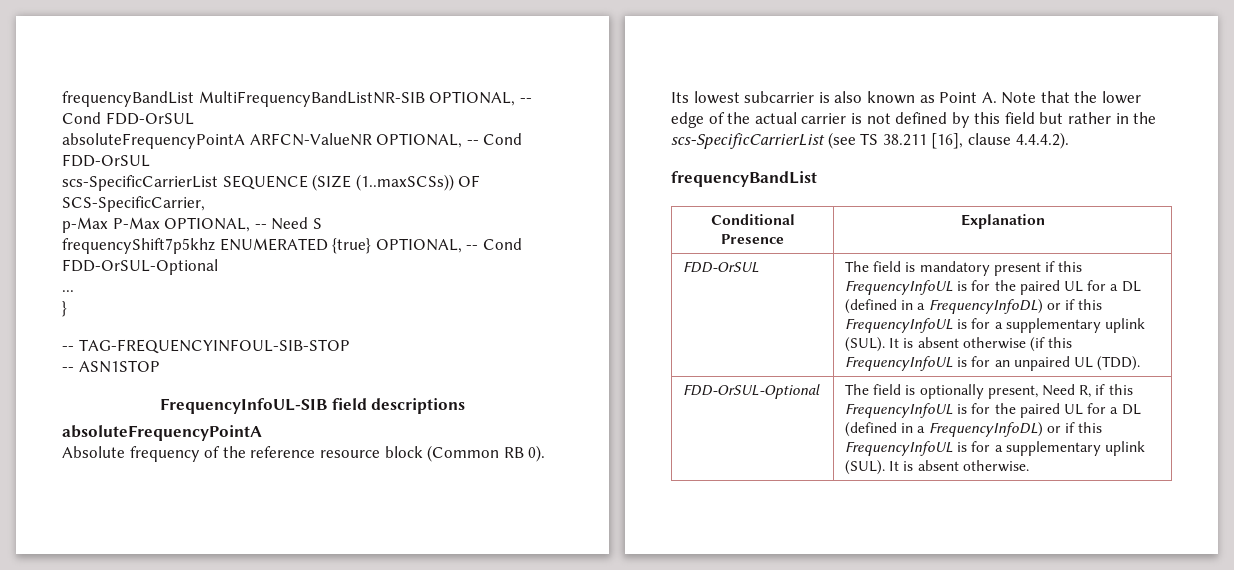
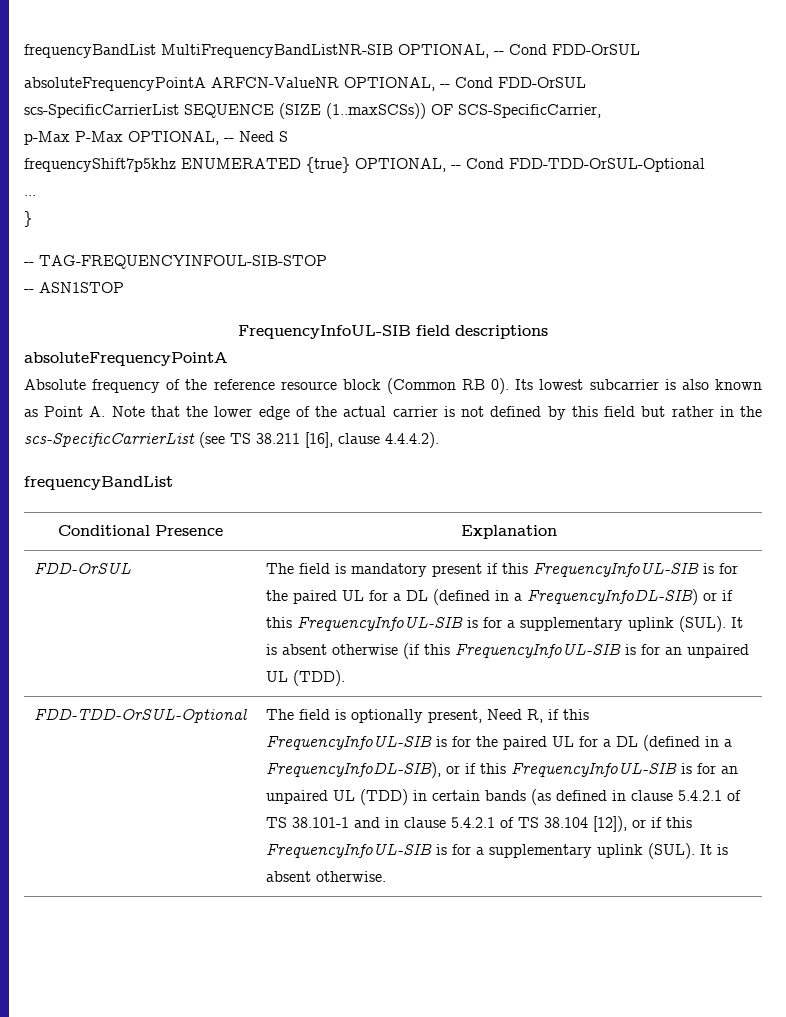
[62,259,218,275] FDD-OrSUL-Optional -> [509,158,705,172] FDD-TDD-OrSUL-Optional
[845,280,954,295] FrequencyInfoUL -> [532,562,699,577] FrequencyInfoUL-SIB
[928,299,1103,314] [845,318,954,333] FrequencyInfoDL) or if this FrequencyInfoUL -> [526,589,733,605] [265,616,463,631] FrequencyInfoDL-SIB) or if this FrequencyInfoUL-SIB
[845,356,954,371] FrequencyInfoUL -> [454,643,621,658] FrequencyInfoUL-SIB
[683,384,821,399] FDD-OrSUL-Optional -> [33,708,247,723] FDD-TDD-OrSUL-Optional
[845,403,954,418] FrequencyInfoUL -> [265,735,432,750] FrequencyInfoUL-SIB
[928,422,1103,437] [845,441,954,456] FrequencyInfoDL) or if this FrequencyInfoUL -> [265,762,738,778] [265,789,741,805] [265,816,692,832] [265,843,432,858] FrequencyInfoDL-SIB), or if this FrequencyInfoUL-SIB is for an unpaired UL (TDD) in certain bands (as defined in clause 5.4.2.1 of TS 38.101-1 and in clause 5.4.2.1 of TS 38.104 [12]), or if this FrequencyInfoUL-SIB

